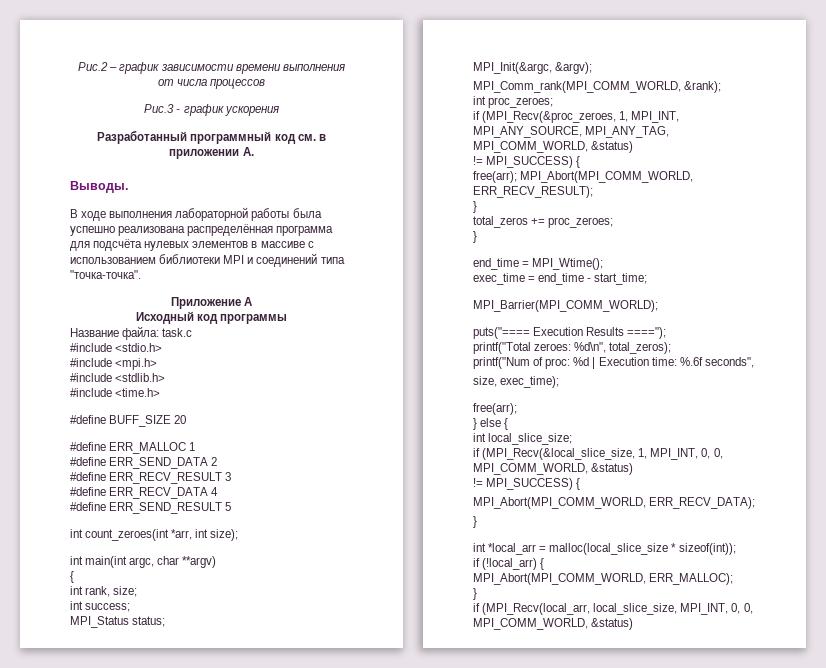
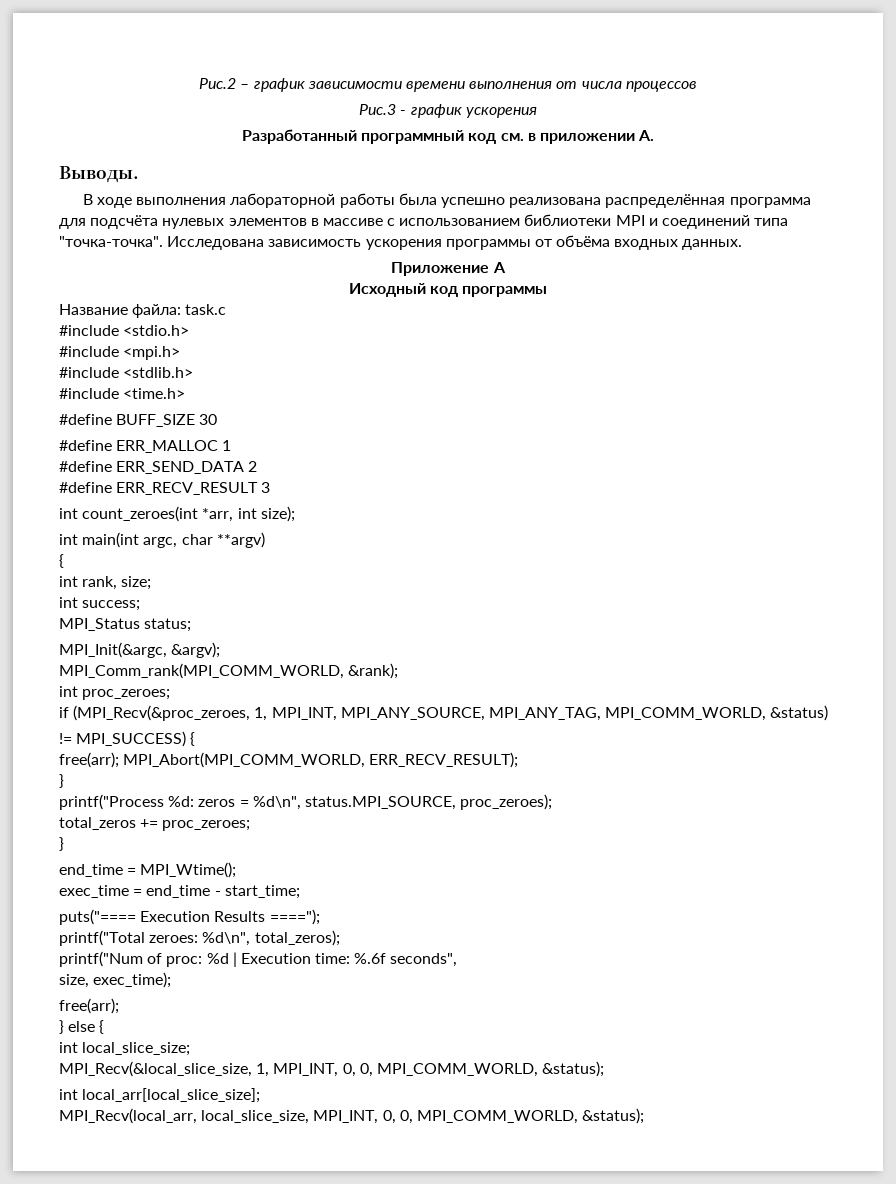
(141, 274) none -> [167,235,743,250] Исследована зависимость ускорения программы от объёма входных данных.
[174,415,187,424] 20 -> [199,414,218,425] 30
[70,487,219,499] [70,502,232,514] // #define ERR_RECV_DATA 4 // #define ERR_SEND_RESULT 5 -> (271, 487) none
(477, 207) none -> [59,794,553,810] // printf("Process %d: zeros = %d\n", status.MPI_SOURCE, proc_zeroes);
[473,300,658,312] // MPI_Barrier(MPI_COMM_WORLD); -> (300, 892) none
[473,448,636,460] if (MPI_Recv(&local_slice_size, -> [59,1061,252,1077] MPI_Recv(&local_slice_size,
[591,463,634,475] [473,478,581,490] [473,497,756,509] [473,516,477,528] [473,543,736,555] [473,558,545,570] [473,573,734,585] [473,588,477,600] [473,603,591,615] &status) // != MPI_SUCCESS) { // MPI_Abort(MPI_COMM_WORLD, ERR_RECV_DATA); // } // int *local_arr = malloc(local_slice_size * sizeof(int)); // if (!local_arr) { // MPI_Abort(MPI_COMM_WORLD, ERR_MALLOC); // } // if (MPI_Recv(local_arr, -> [542,1061,605,1077] [59,1088,261,1103] [59,1108,197,1124] &status); // int local_arr[local_slice_size]; // MPI_Recv(local_arr,
[591,618,634,630] &status) -> [582,1108,645,1124] &status);

